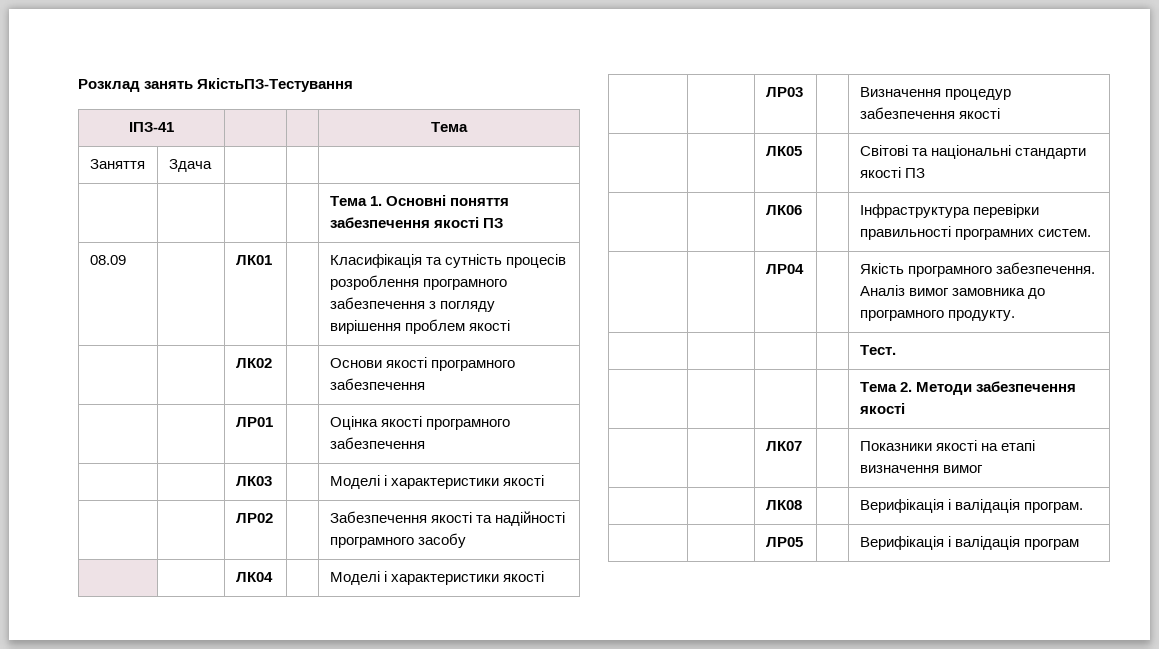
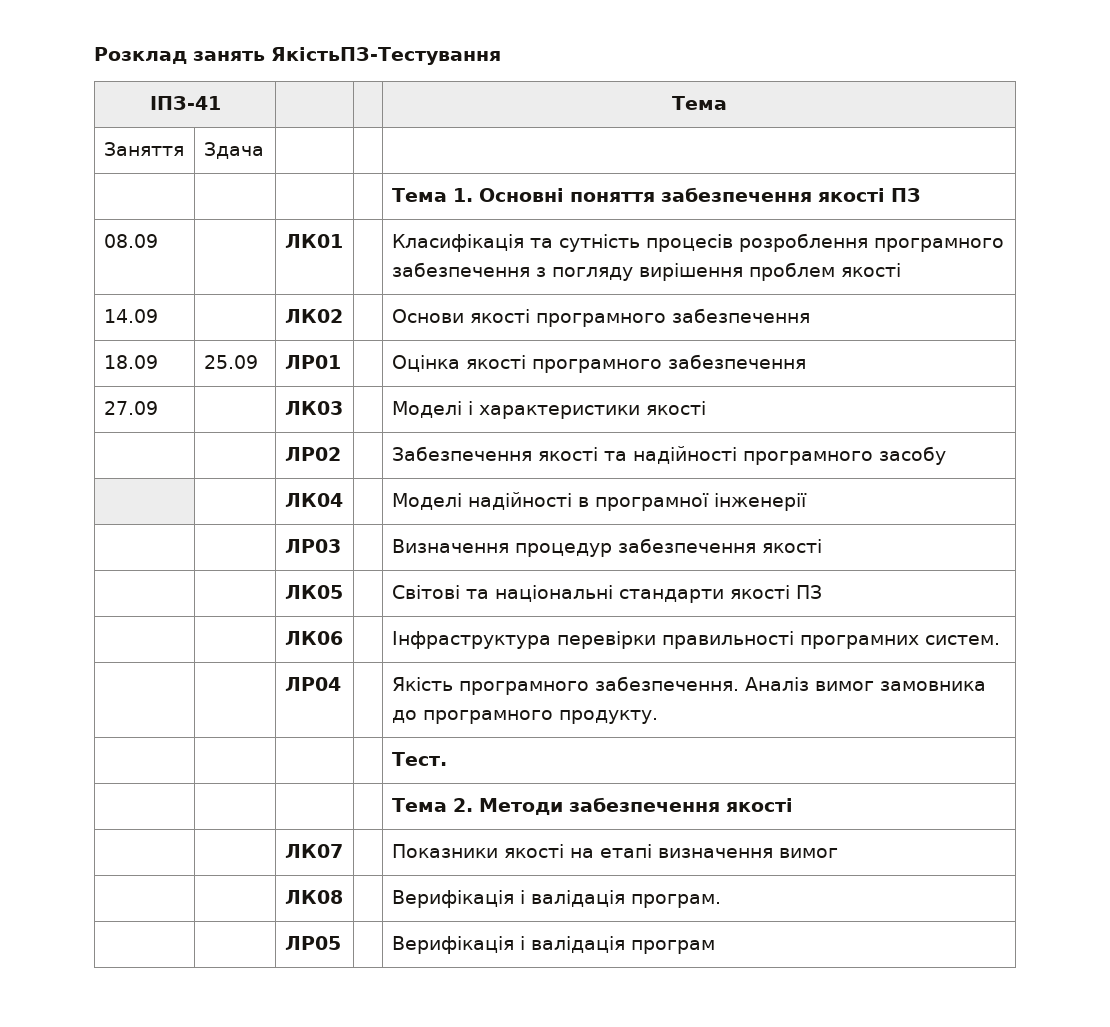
(511, 325) none -> [103,309,158,323] 14.09
(425, 384) | -> [103,355,158,369] [203,355,258,369] 18.09 | 25.09
(425, 443) none -> [103,401,158,415] 27.09
[384,571,545,585] і характеристики якості -> [467,492,807,511] надійності в програмної інженерії

